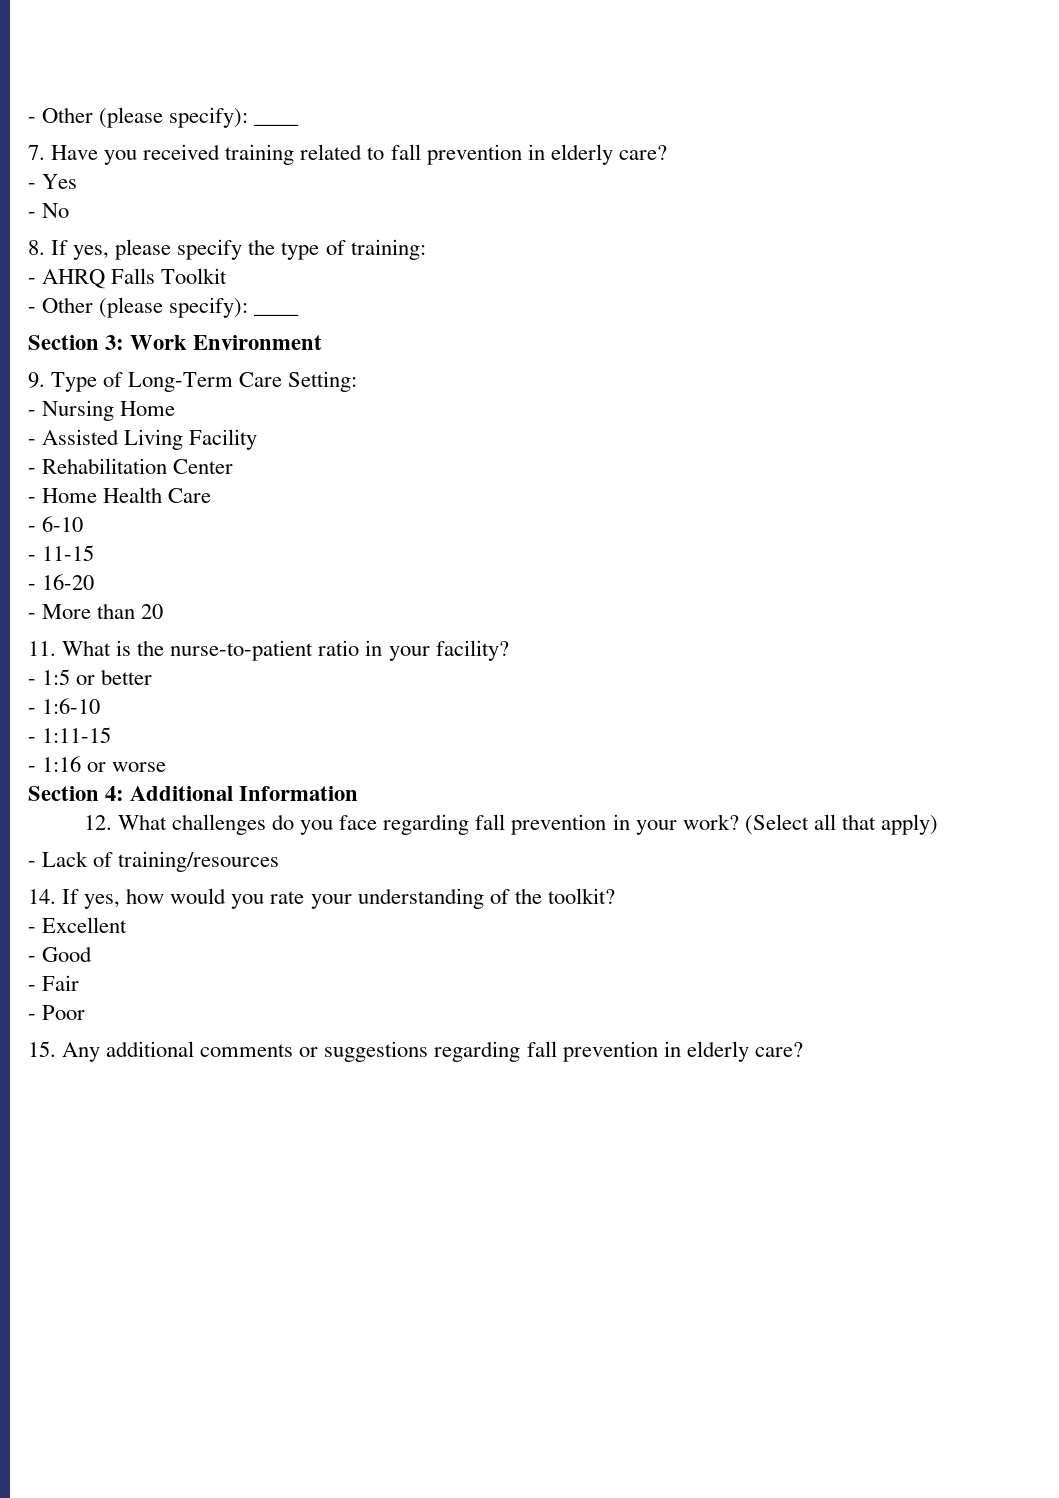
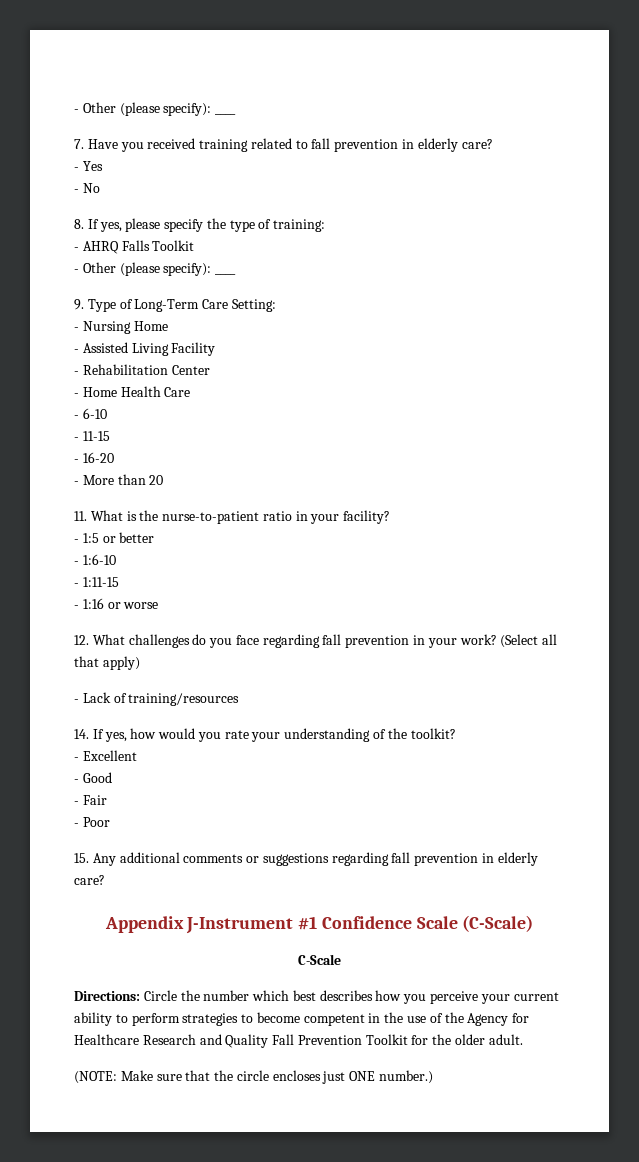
[28,335,323,350] // Section 3: Work Environment -> (237, 274) none
[28,786,359,801] // Section 4: Additional Information -> (159, 605) none
(803, 1049) none -> [104,915,534,934] [298,954,341,965] [74,990,559,1004] [74,1012,530,1026] [74,1034,523,1048] [74,1070,434,1084] // Appendix J-Instrument #1 Confidence Scale (C-Scale) // C-Scale // Directions: Circle the number which best describes how you perceive your current ability to perform strategies to become competent in the use of the Agency for Healthcare Research and Quality Fall Prevention Toolkit for the older adult. // (NOTE: Make sure that the circle encloses just ONE number.)

